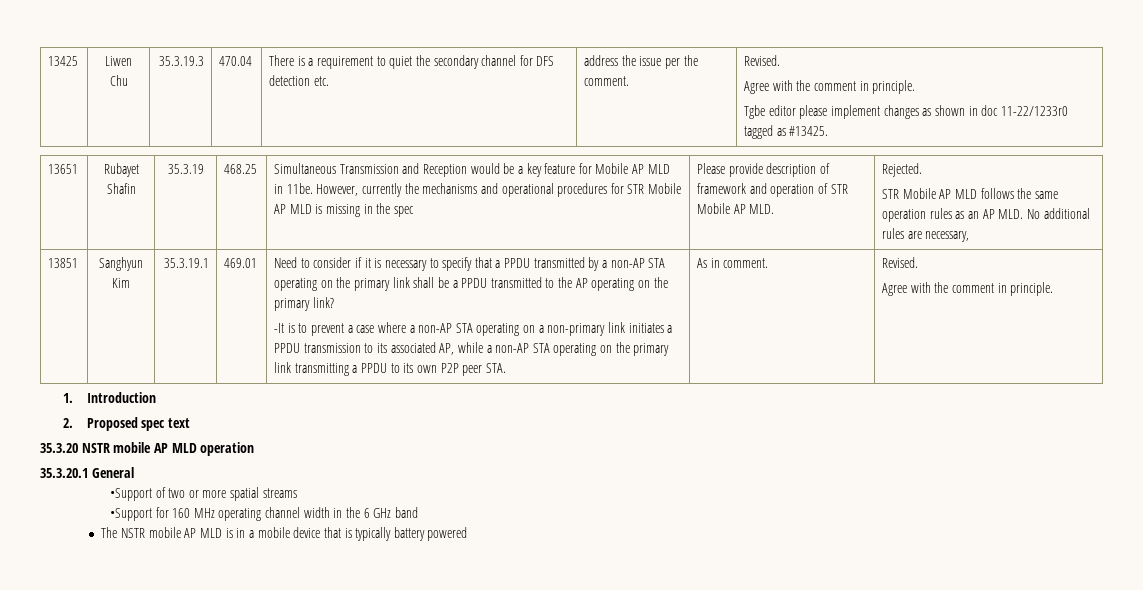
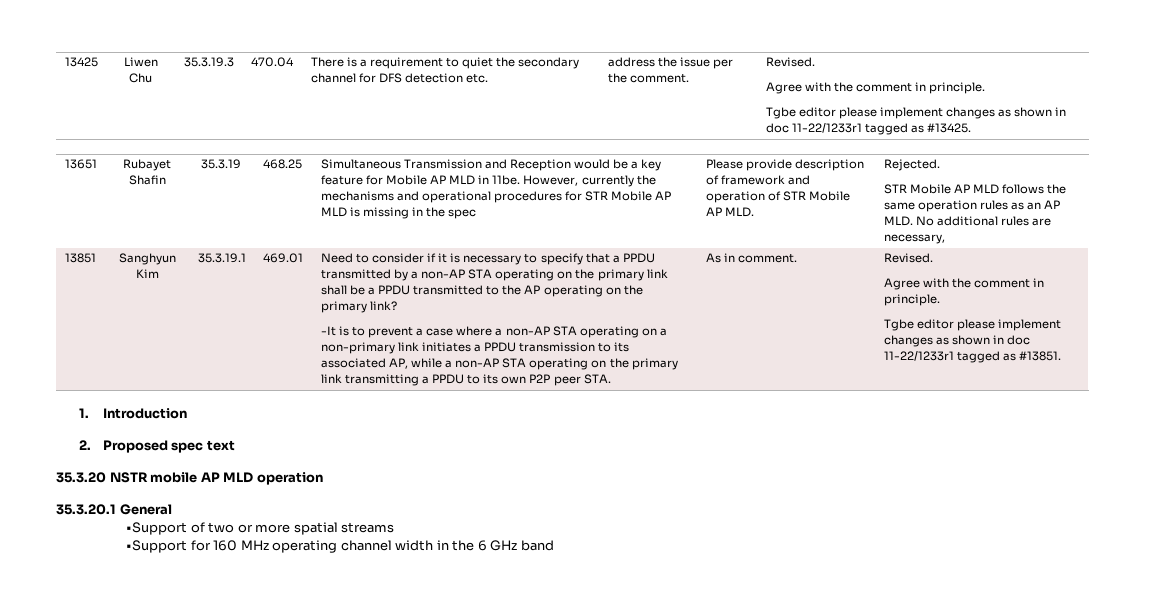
[1000,106,1068,116] 11-22/1233r0 -> [791,123,862,133] 11-22/1233r1
(1054, 289) none -> [883,319,1062,331] [883,335,1031,347] [883,351,1062,363] // Tgbe editor please implement changes as shown in doc 11-22/1233r1 tagged as #13851.
[101,527,468,541] // The NSTR mobile AP MLD is in a mobile device that is typically battery powered -> (554, 545) none

